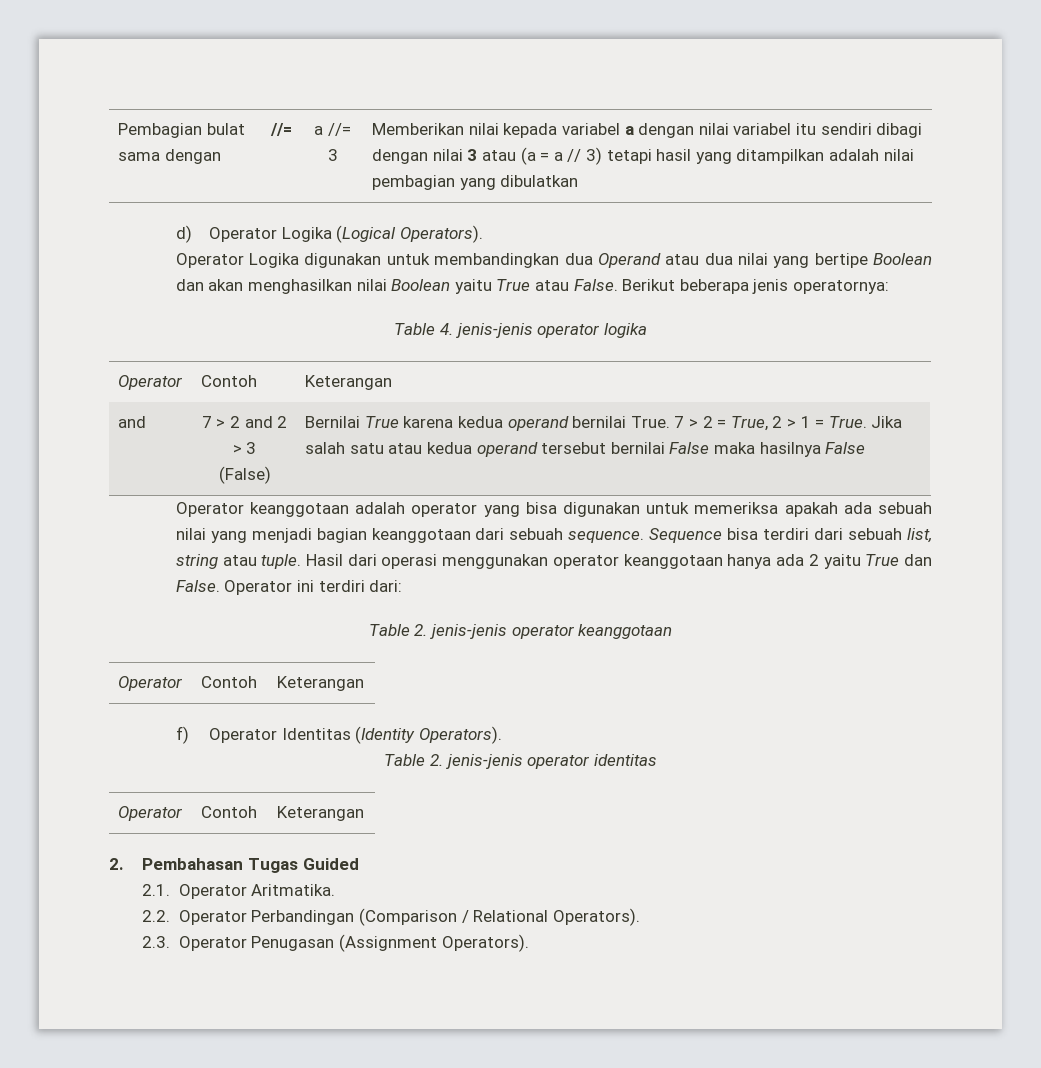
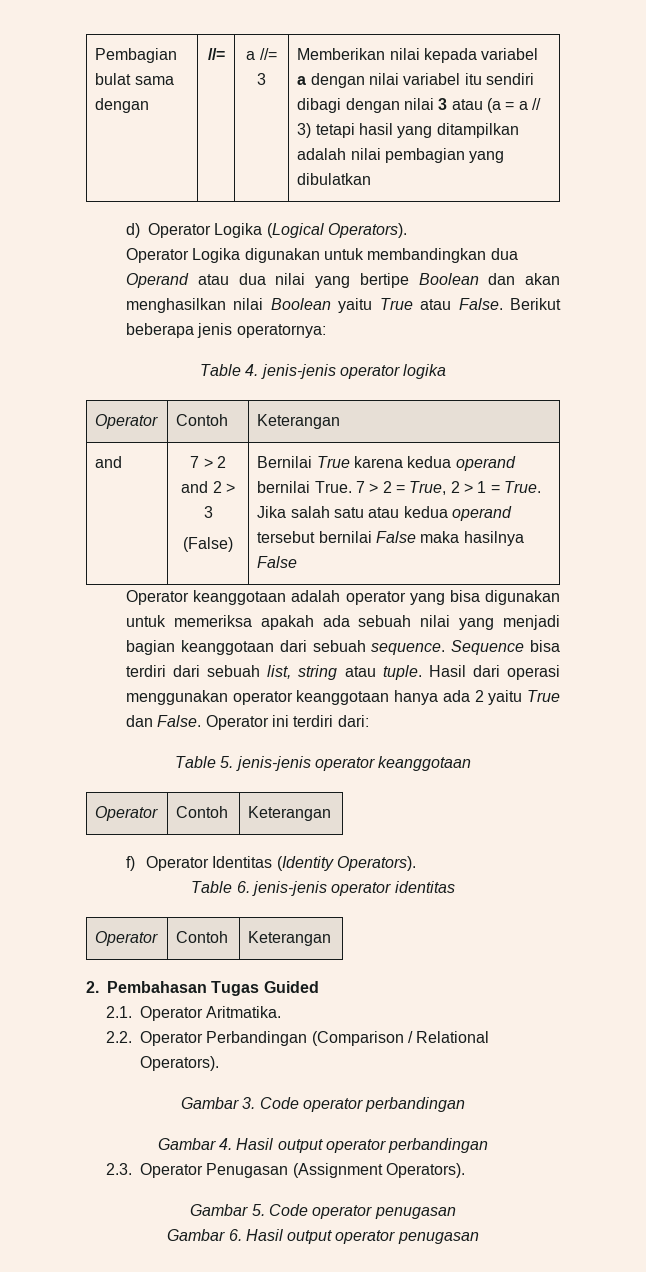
[414,624,428,636] 2. -> [220,756,234,768] 5.
[429,754,443,766] 2. -> [236,881,250,893] 6.
(640, 917) none -> [180,1097,466,1112] [157,1138,489,1153] // Gambar 3. Code operator perbandingan // Gambar 4. Hasil output operator perbandingan
(529, 943) none -> [190,1204,456,1219] [167,1229,479,1244] // Gambar 5. Code operator penugasan // Gambar 6. Hasil output operator penugasan

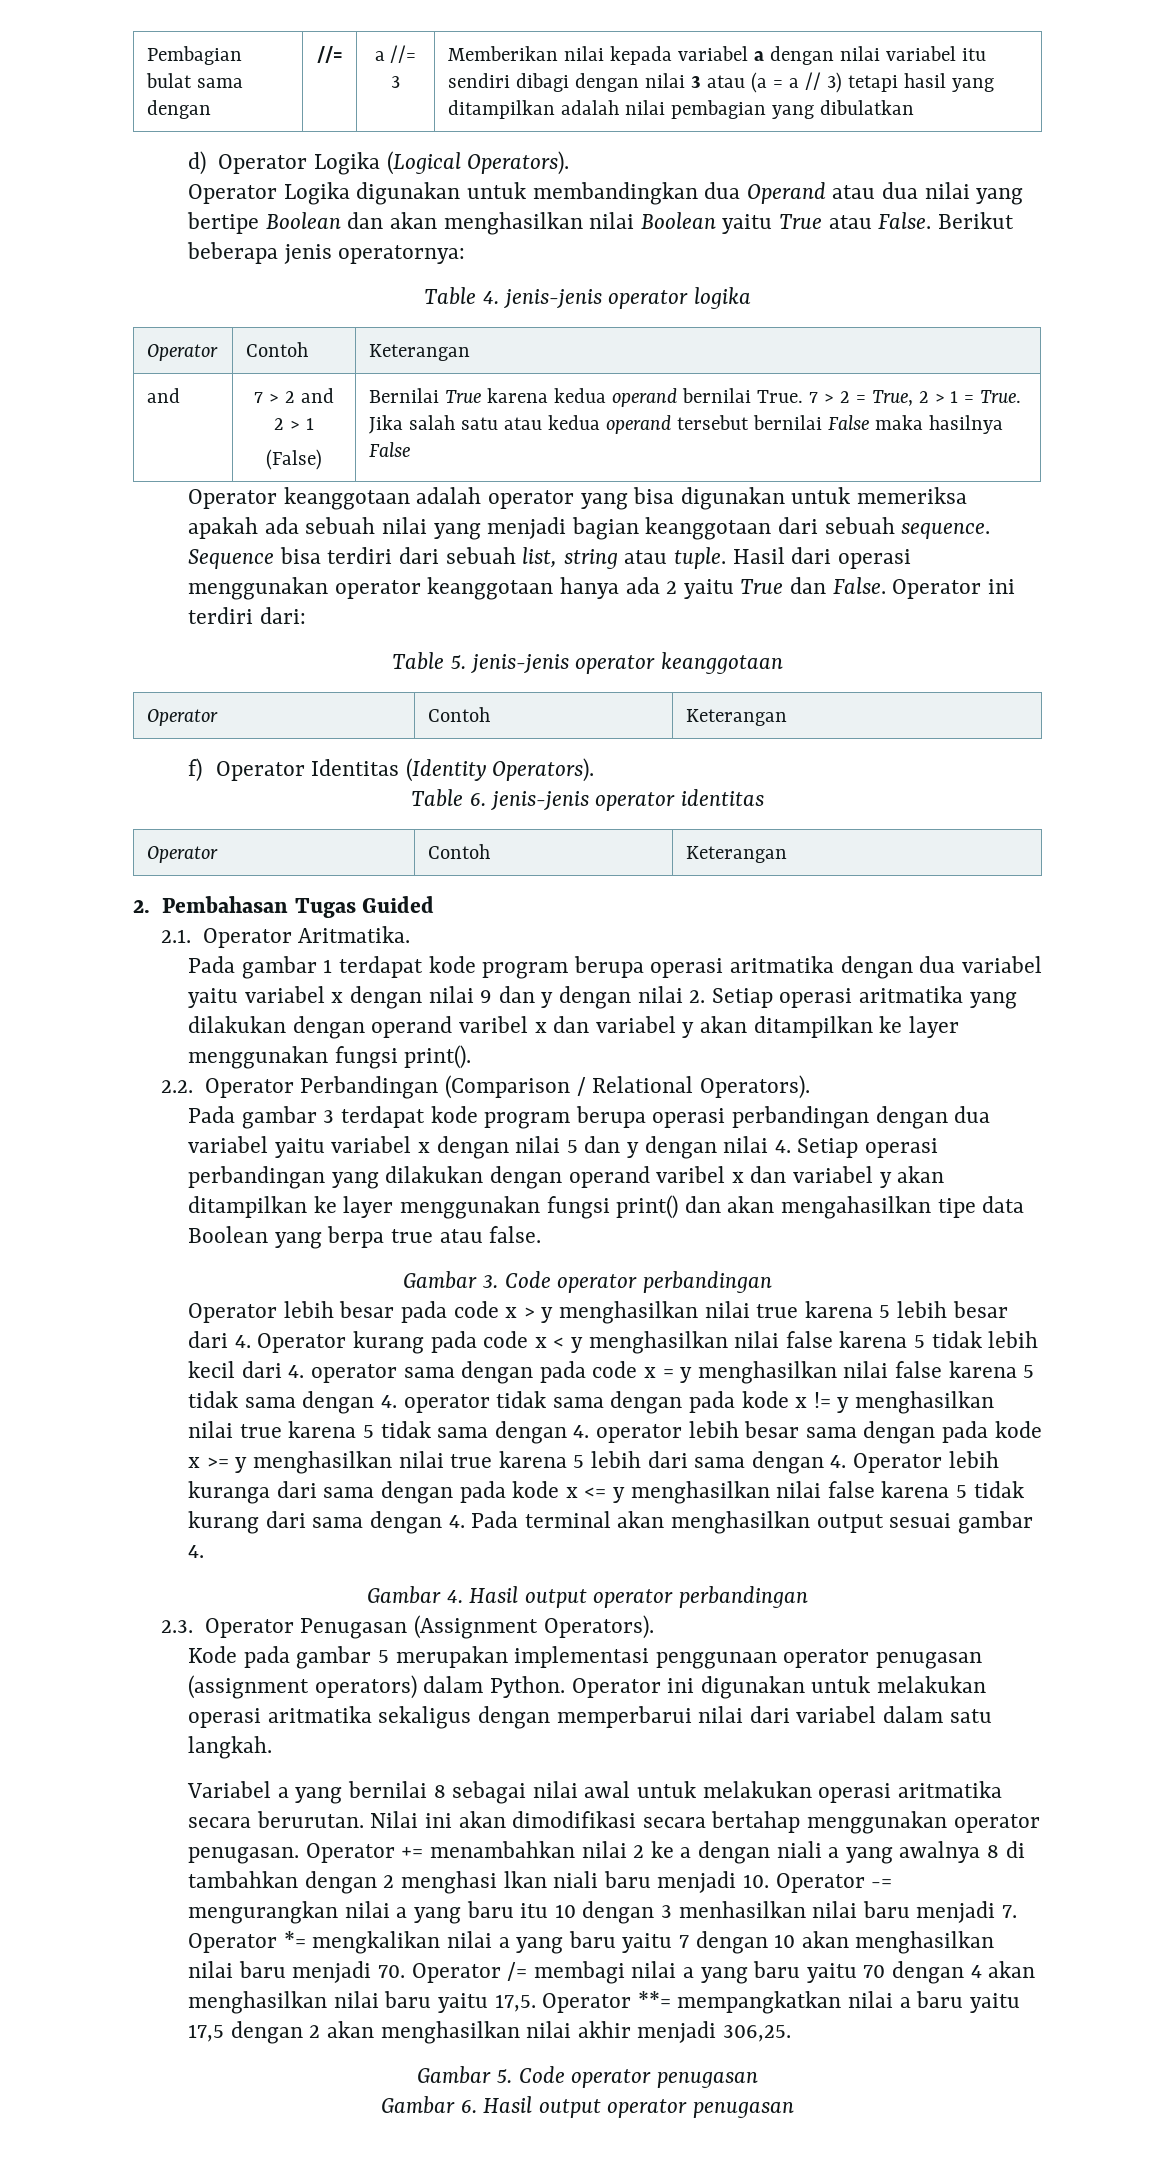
[203,506,213,518] 3 -> [305,418,314,430] 1
(282, 1012) none -> [188,956,1042,979] [188,986,1017,1009] [188,1016,959,1039] [188,1045,472,1069] // Pada gambar 1 terdapat kode program berupa operasi aritmatika dengan dua variabel yaitu variabel x dengan nilai 9 dan y dengan nilai 2. Setiap operasi aritmatika yang dilakukan dengan operand varibel x dan variabel y akan ditampilkan ke layer menggunakan fungsi print().
(220, 1063) none -> [188,1106,991,1129] [188,1136,939,1159] [188,1166,945,1189] [188,1195,1025,1219] [188,1226,542,1249] // Pada gambar 3 terdapat kode program berupa operasi perbandingan dengan dua variabel yaitu variabel x dengan nilai 5 dan y dengan nilai 4. Setiap operasi perbandingan yang dilakukan dengan operand varibel x dan variabel y akan ditampilkan ke layer menggunakan fungsi print() dan akan mengahasilkan tipe data Boolean yang berpa true atau false.
(466, 1104) none -> [188,1301,1008,1324] [188,1331,1039,1354] [188,1361,1035,1384] [188,1391,995,1414] [188,1421,1042,1444] [188,1451,999,1474] [188,1481,1024,1504] [188,1511,1033,1534] [188,1545,205,1558] // Operator lebih besar pada code x > y menghasilkan nilai true karena 5 lebih besar dari 4. Operator kurang pada code x < y menghasilkan nilai false karena 5 tidak lebih kecil dari 4. operator sama dengan pada code x = y menghasilkan nilai false karena 5 tidak sama dengan 4. operator tidak sama dengan pada kode x != y menghasilkan nilai true karena 5 tidak sama dengan 4. operator lebih besar sama dengan pada kode x >= y menghasilkan nilai true karena 5 lebih dari sama dengan 4. Operator lebih kuranga dari sama dengan pada kode x <= y menghasilkan nilai false karena 5 tidak kurang dari sama dengan 4. Pada terminal akan menghasilkan output sesuai gambar 4.
(465, 1170) none -> [188,1646,982,1669] [188,1675,986,1699] [188,1706,992,1729] [188,1736,273,1759] [187,1781,1002,1804] [188,1811,1040,1834] [188,1841,1025,1864] [188,1871,893,1894] [188,1901,1018,1924] [188,1931,995,1954] [188,1961,1036,1984] [188,1991,1020,2014] [188,2021,791,2044] // Kode pada gambar 5 merupakan implementasi penggunaan operator penugasan (assignment operators) dalam Python. Operator ini digunakan untuk melakukan operasi aritmatika sekaligus dengan memperbarui nilai dari variabel dalam satu langkah. // Variabel a yang bernilai 8 sebagai nilai awal untuk melakukan operasi aritmatika secara berurutan. Nilai ini akan dimodifikasi secara bertahap menggunakan operator penugasan. Operator += menambahkan nilai 2 ke a dengan niali a yang awalnya 8 di tambahkan dengan 2 menghasi lkan niali baru menjadi 10. Operator -= mengurangkan nilai a yang baru itu 10 dengan 3 menhasilkan nilai baru menjadi 7. Operator *= mengkalikan nilai a yang baru yaitu 7 dengan 10 akan menghasilkan nilai baru menjadi 70. Operator /= membagi nilai a yang baru yaitu 70 dengan 4 akan menghasilkan nilai baru yaitu 17,5. Operator **= mempangkatkan nilai a baru yaitu 17,5 dengan 2 akan menghasilkan nilai akhir menjadi 306,25.

